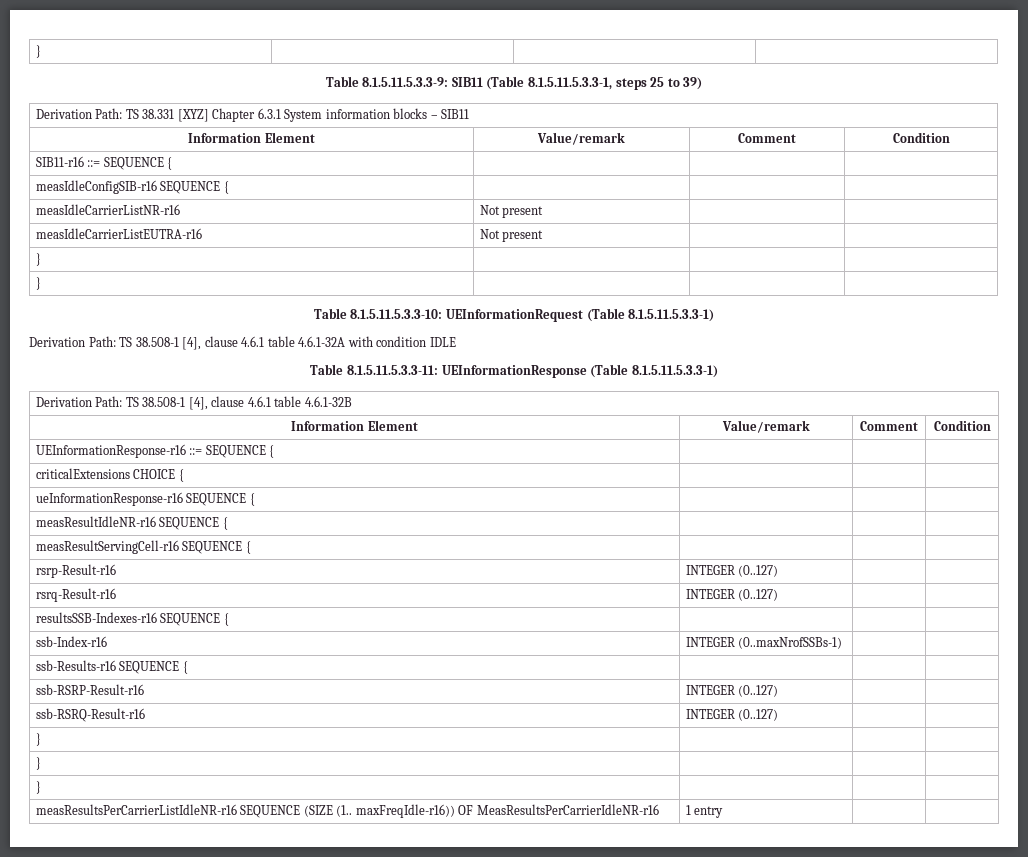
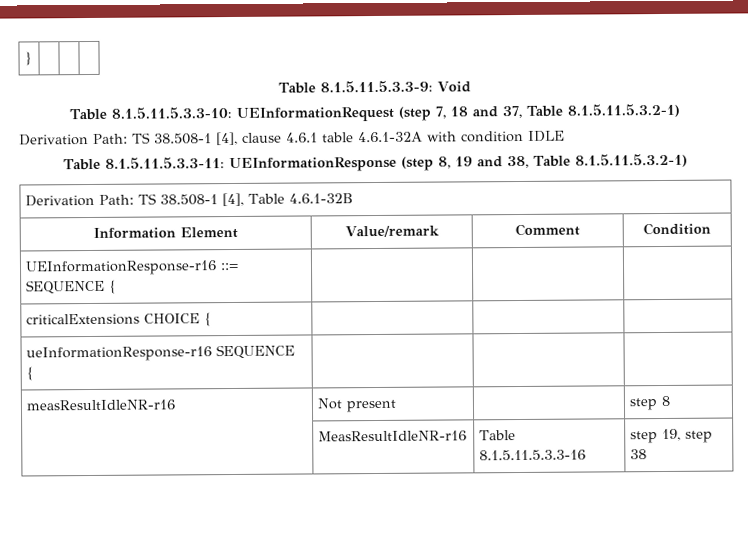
[451,76,703,90] [35,108,470,122] [188,132,315,143] [537,132,625,145] [738,133,796,143] [892,132,950,143] [35,156,173,170] [35,180,229,194] [35,204,180,215] [479,205,544,218] [35,228,202,239] [479,229,544,242] [35,253,41,266] [35,277,41,290] [313,308,715,322] SIB11 (Table 8.1.5.11.5.3.3-1, steps 25 to 39) // Derivation Path: TS 38.331 [XYZ] Chapter 6.3.1 System information blocks – SIB11 // Information Element | Value/remark | Comment | Condition // SIB11-r16 ::= SEQUENCE { | | | // measIdleConfigSIB-r16 SEQUENCE { | | | // measIdleCarrierListNR-r16 | Not present | | // measIdleCarrierListEUTRA-r16 | Not present | | // } | | | // } | | | // Table 8.1.5.11.5.3.3-10: UEInformationRequest (Table 8.1.5.11.5.3.3-1) -> [437,81,471,93] [68,103,681,122] Void // Table 8.1.5.11.5.3.3-10: UEInformationRequest (step 7, 18 and 37, Table 8.1.5.11.5.3.2-1)
[590,364,718,378] [35,396,302,410] (Table 8.1.5.11.5.3.3-1) // Derivation Path: TS 38.508-1 [4], clause 4.6.1 table -> [401,153,688,171] [25,192,286,207] (step 8, 19 and 38, Table 8.1.5.11.5.3.2-1) // Derivation Path: TS 38.508-1 [4], Table
[159,517,228,530] [35,540,251,554] [35,564,116,578] [685,565,779,577] [35,588,116,602] [685,589,779,601] [35,612,229,626] [35,636,107,647] [685,637,843,649] [35,660,188,674] [35,684,144,695] [685,685,779,697] [35,708,145,722] [685,709,779,721] [35,733,41,746] [35,757,41,770] [35,781,41,794] [35,804,659,818] [685,805,724,818] SEQUENCE { | | | // measResultServingCell-r16 SEQUENCE { | | | // rsrp-Result-r16 | INTEGER (0..127) | | // rsrq-Result-r16 | INTEGER (0..127) | | // resultsSSB-Indexes-r16 SEQUENCE { | | | // ssb-Index-r16 | INTEGER (0..maxNrofSSBs-1) | | // ssb-Results-r16 SEQUENCE { | | | // ssb-RSRP-Result-r16 | INTEGER (0..127) | | // ssb-RSRQ-Result-r16 | INTEGER (0..127) | | // } | | | // } | | | // } | | | // measResultsPerCarrierListIdleNR-r16 SEQUENCE (SIZE (1.. maxFreqIdle-r16)) OF MeasResultsPerCarrierIdleNR-r16 | 1 entry | | -> [317,398,398,413] [629,395,671,411] [318,430,468,442] [479,430,517,441] [479,449,587,461] [630,428,714,444] [630,449,648,460] | Not present | | step 8 // | MeasResultIdleNR-r16 | Table 8.1.5.11.5.3.3-16 | step 19, step 38

